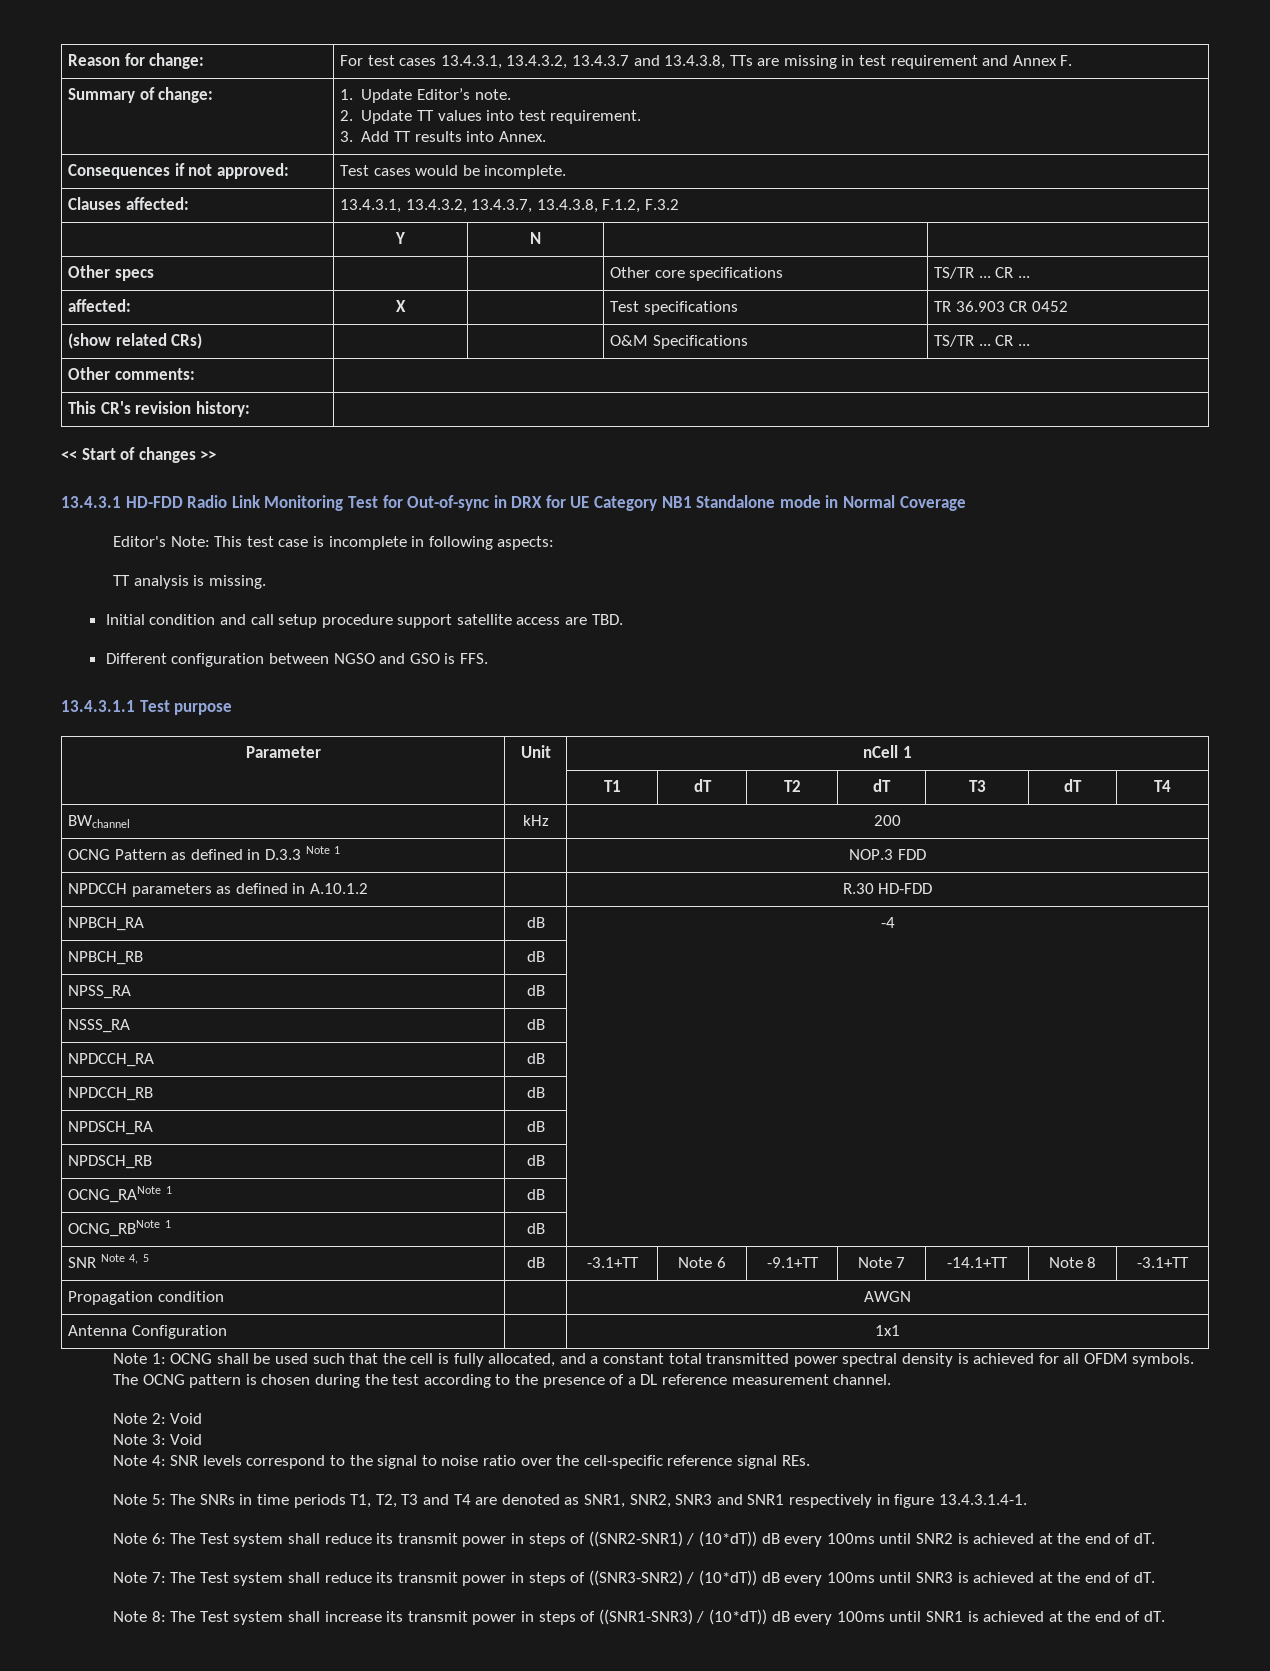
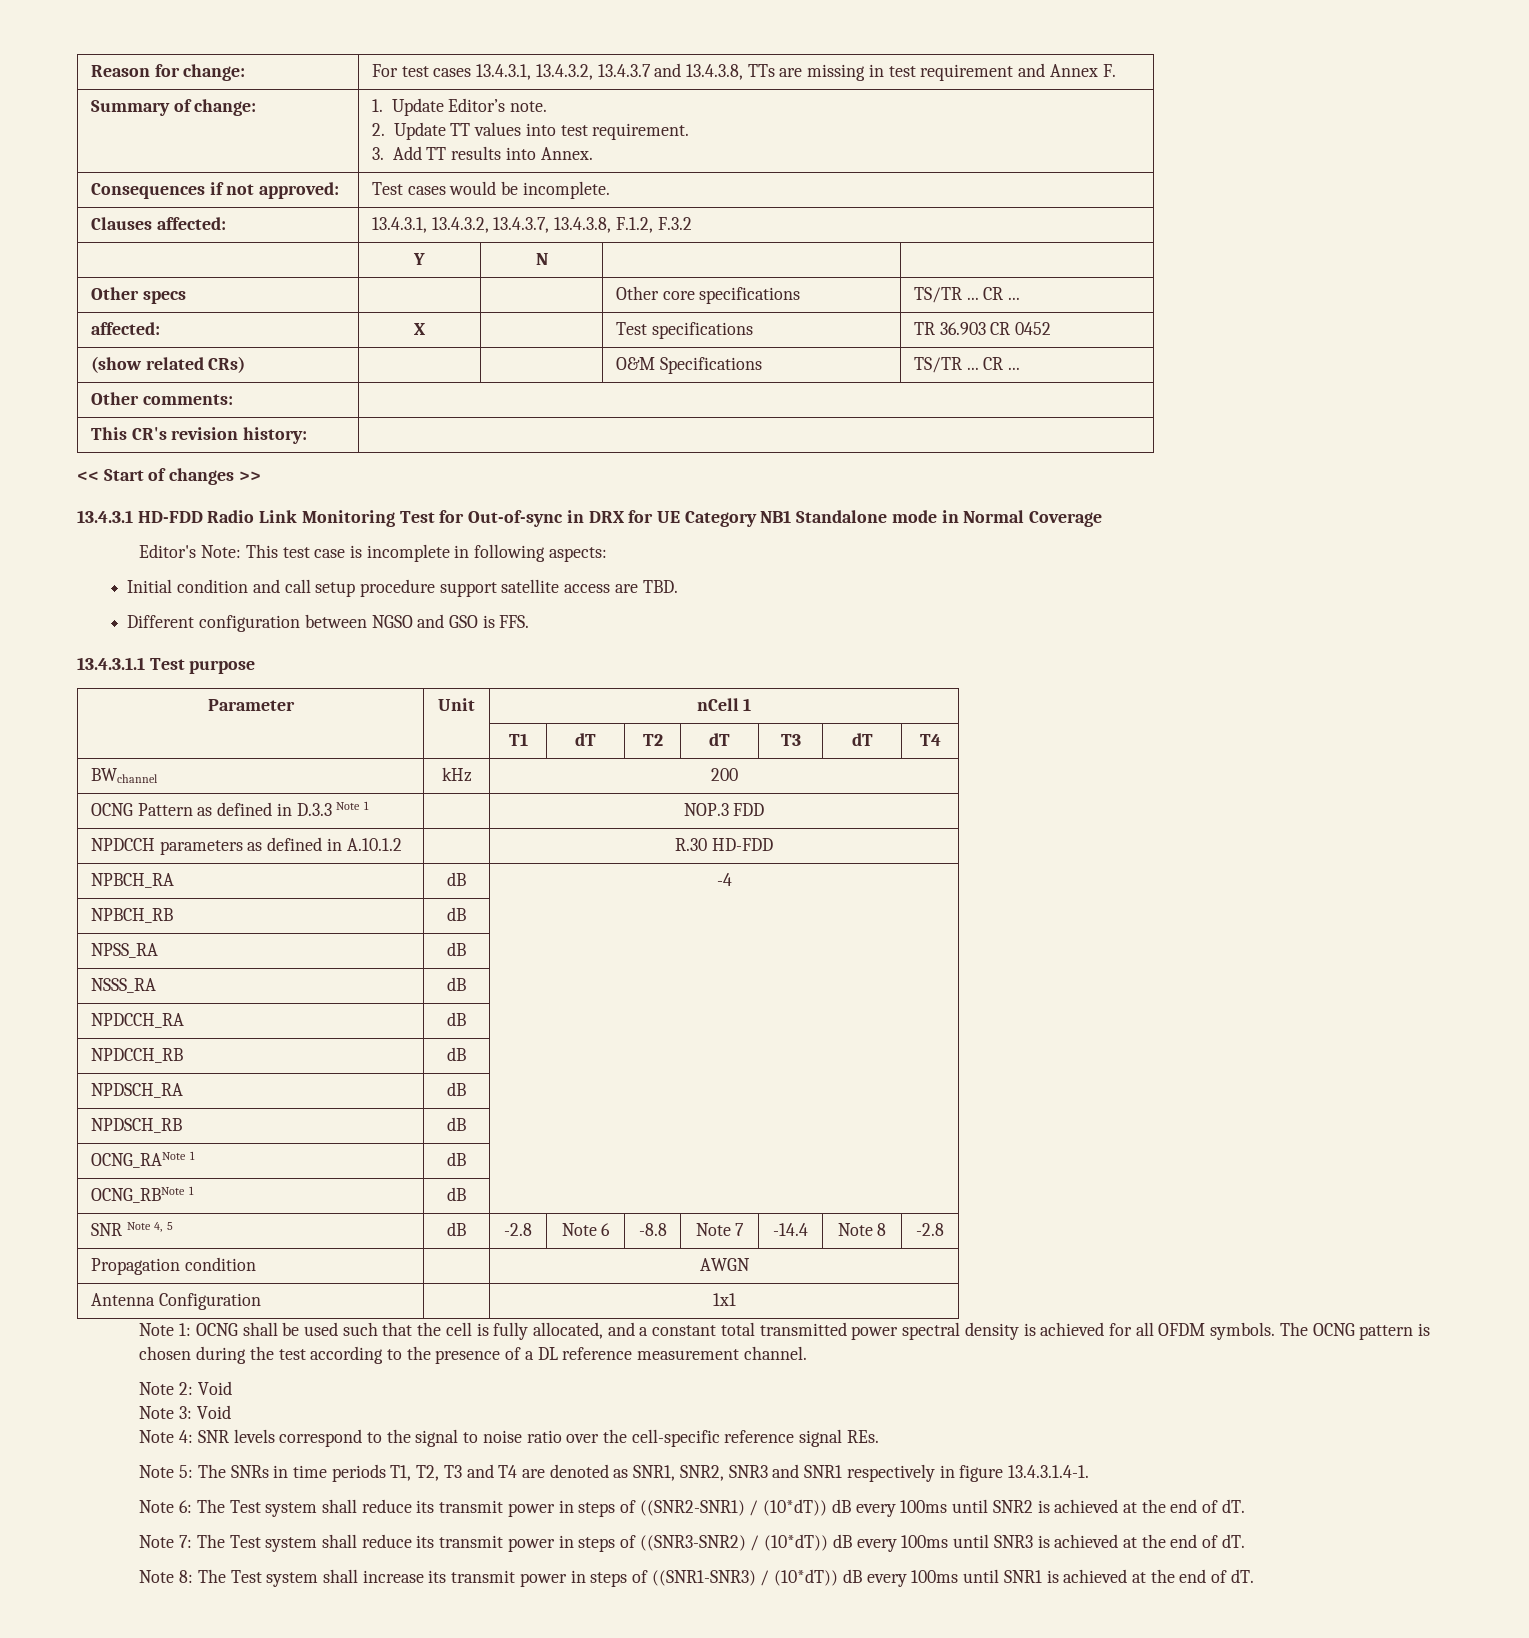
[113,575,266,589] // TT analysis is missing. -> (607, 554) none
[586,1257,639,1268] -3.1+TT -> [504,1223,532,1236] -2.8
[766,1257,819,1268] -9.1+TT -> [638,1223,667,1236] -8.8
[947,1257,1008,1268] -14.1+TT -> [773,1223,808,1236] -14.4
[1137,1257,1189,1268] -3.1+TT -> [916,1223,944,1236] -2.8

